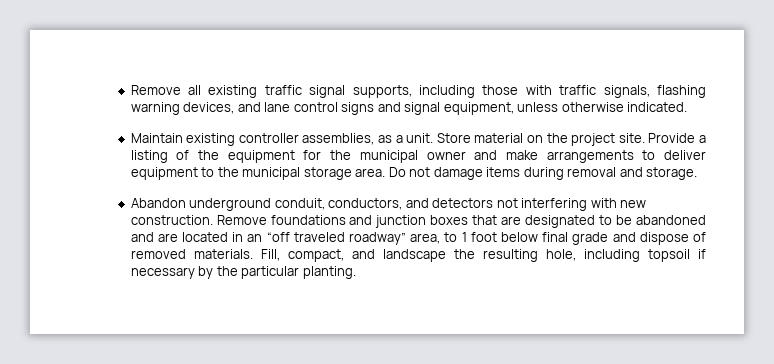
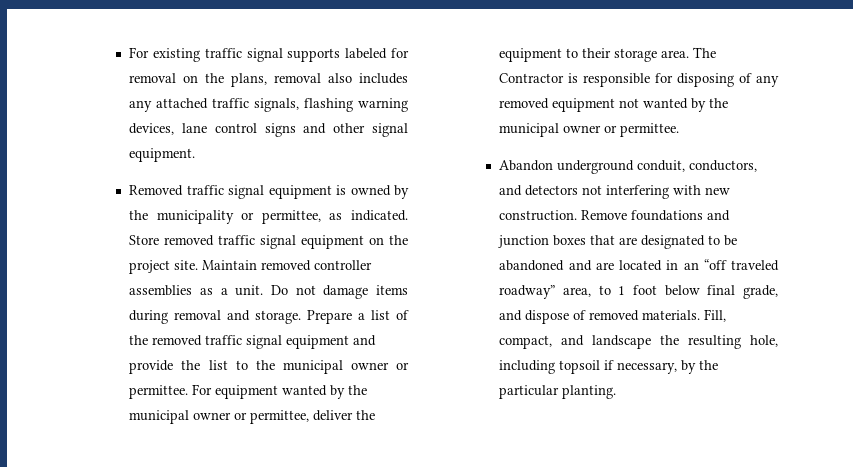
[130,85,202,95] Remove all -> [129,47,150,58] For
[352,85,552,98] supports, including those with -> [287,48,409,62] [129,73,408,87] [129,98,209,112] supports labeled for removal on the plans, removal also includes any attached
[237,102,261,112] and -> (175, 129) none
[404,102,688,115] [130,133,706,146] [130,150,707,163] [130,167,386,180] signal equipment, unless otherwise indicated. // Maintain existing controller assemblies, as a unit. Store material on the project site. Provide a listing of the equipment for the municipal owner and make arrangements to deliver equipment to the municipal storage area. -> [333,123,408,137] [129,148,196,162] [129,185,409,199] [129,210,408,224] [129,235,408,249] [129,260,373,274] [129,285,264,296] other signal equipment. // Removed traffic signal equipment is owned by the municipality or permittee, as indicated. Store removed traffic signal equipment on the project site. Maintain removed controller assemblies as a unit.
(698, 173) none -> [307,310,409,324] [129,335,377,349] [129,360,409,374] [129,384,368,399] [129,410,376,424] [499,47,717,62] [499,73,779,87] [499,98,729,112] [499,123,680,137] Prepare a list of the removed traffic signal equipment and provide the list to the municipal owner or permittee. For equipment wanted by the municipal owner or permittee, deliver the equipment to their storage area. The Contractor is responsible for disposing of any removed equipment not wanted by the municipal owner or permittee.
[572,232,609,245] grade -> [743,285,778,299] grade,
[130,267,195,279] necessary -> [617,362,678,374] necessary,

